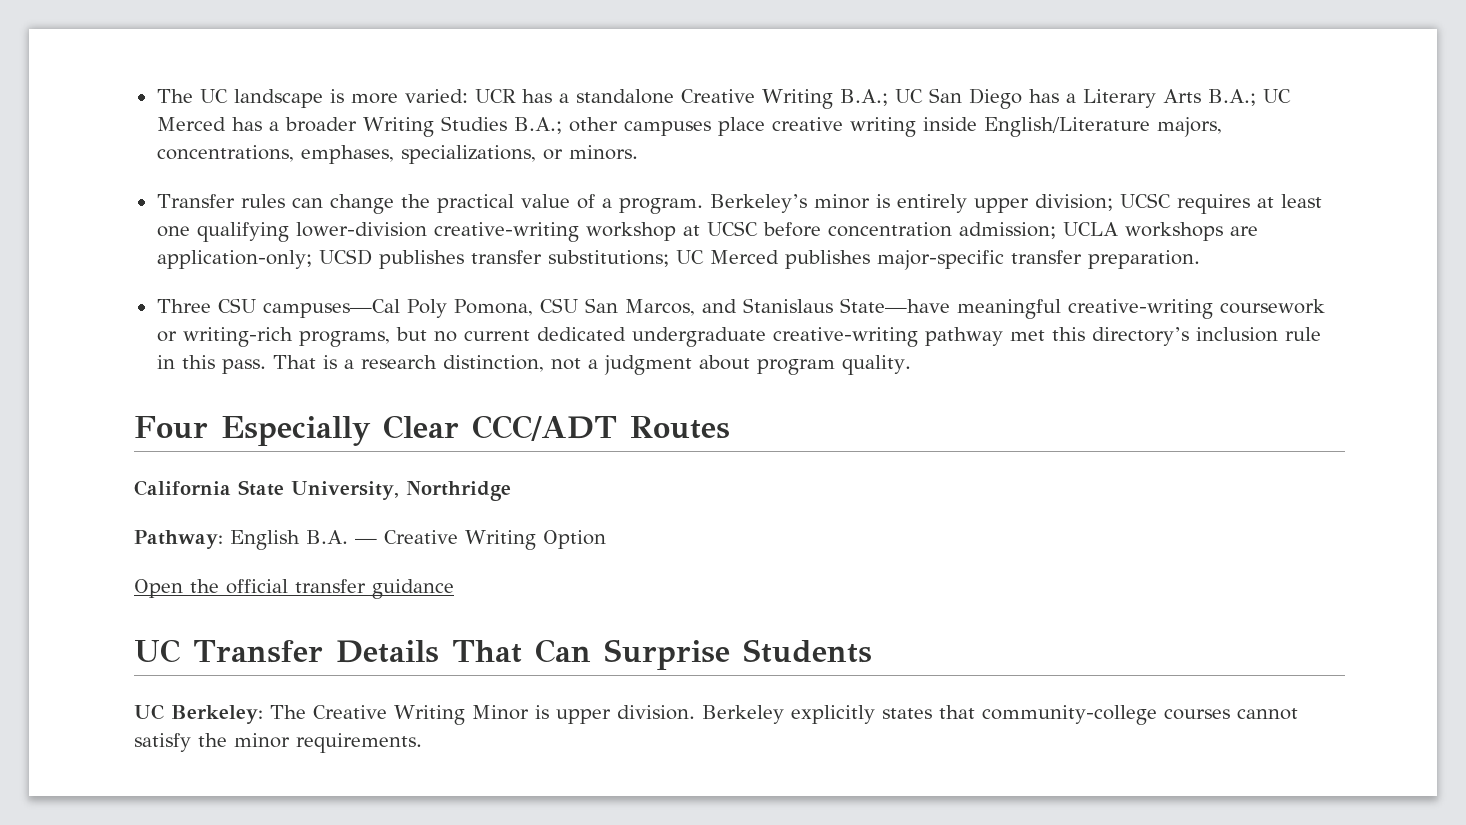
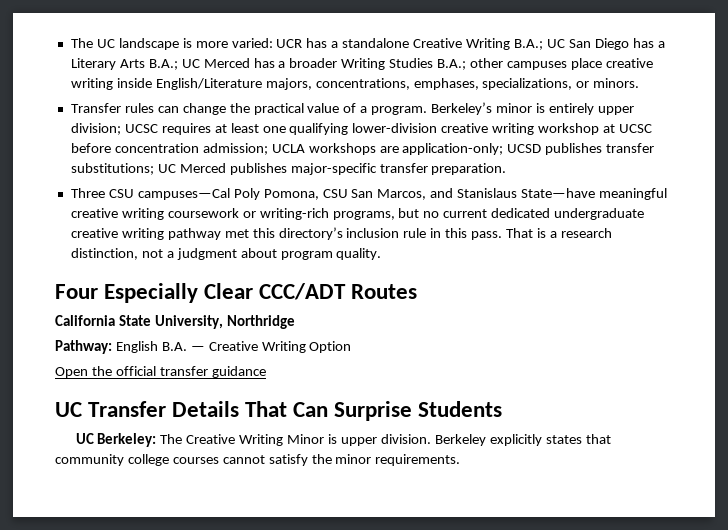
[433,222,579,242] creative-writing -> [441,123,535,135] creative writing
[1067,299,1213,319] creative-writing -> [70,208,164,220] creative writing
[772,327,918,347] creative-writing -> [70,228,164,240] creative writing
[981,705,1157,725] community-college -> [55,454,169,466] community college

